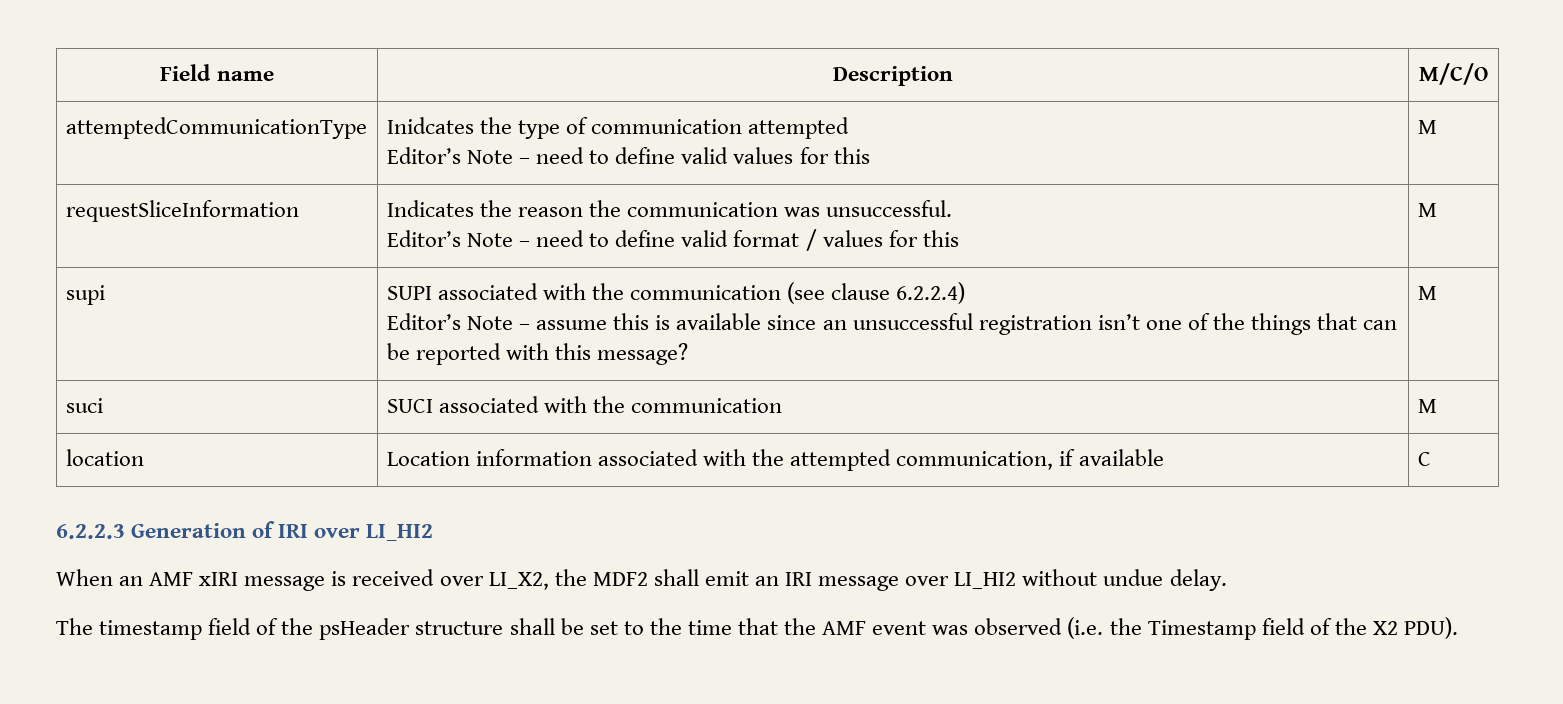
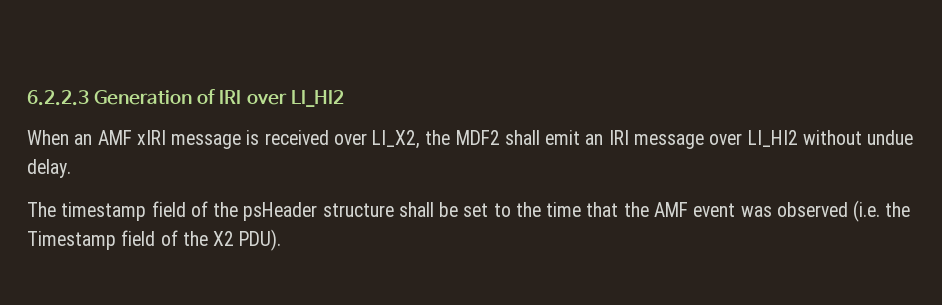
[160,64,274,81] [833,66,953,86] [1419,63,1488,85] [65,117,367,139] [386,117,850,139] [386,147,870,164] [1417,120,1437,134] [65,200,299,222] [386,200,953,217] [386,229,959,251] [1417,203,1437,217] [65,285,105,305] [386,282,966,304] [386,313,1398,335] [386,343,689,365] [1417,286,1437,300] [65,398,103,413] [386,396,783,413] [1417,399,1437,413] [65,449,144,466] [386,449,1164,471] [1417,452,1431,466] Field name | Description | M/C/O // attemptedCommunicationType | Inidcates the type of communication attempted // Editor’s Note – need to define valid values for this | M // requestSliceInformation | Indicates the reason the communication was unsuccessful. // Editor’s Note – need to define valid format / values for this | M // supi | SUPI associated with the communication (see clause 6.2.2.4) // Editor’s Note – assume this is available since an unsuccessful registration isn’t one of the things that can be reported with this message? | M // suci | SUCI associated with the communication | M // location | Location information associated with the attempted communication, if available | C // -> (27, 98) none

